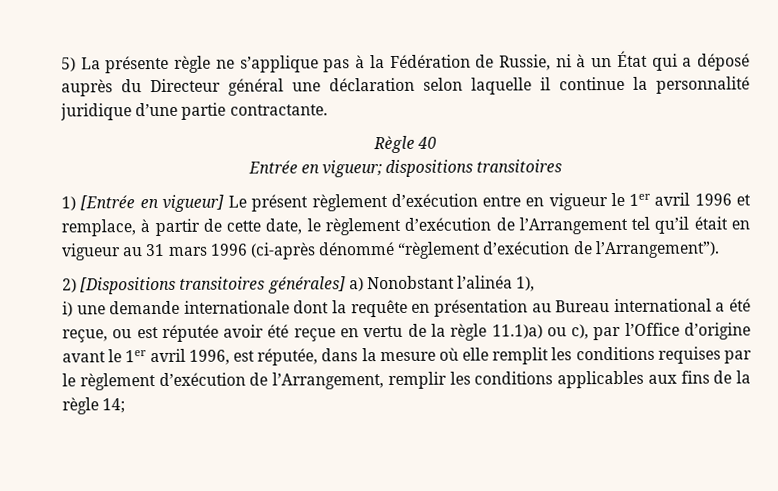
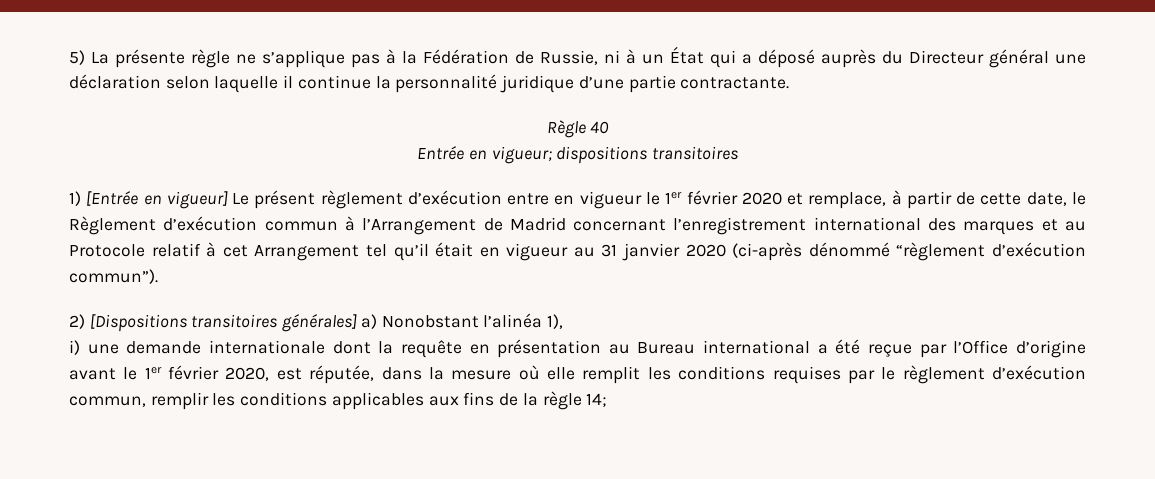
[654,192,732,206] avril 1996 -> [686,190,782,205] février 2020
[324,216,628,236] règlement d’exécution de l’Arrangement -> [69,216,1086,235] [69,242,360,261] Règlement d’exécution commun à l’Arrangement de Madrid concernant l’enregistrement international des marques et au Protocole relatif à cet Arrangement
[168,243,248,256] mars 1996 -> [622,243,726,261] janvier 2020
[572,240,720,259] de l’Arrangement”). -> [69,269,158,284] commun”).
[62,323,590,343] reçue, ou est réputée avoir été reçue en vertu de la règle 11.1)a) ou c), -> [868,344,913,357] reçue
[149,348,230,365] avril 1996, -> [168,365,270,381] février 2020,
[249,372,384,390] de l’Arrangement, -> [69,396,146,407] commun,

